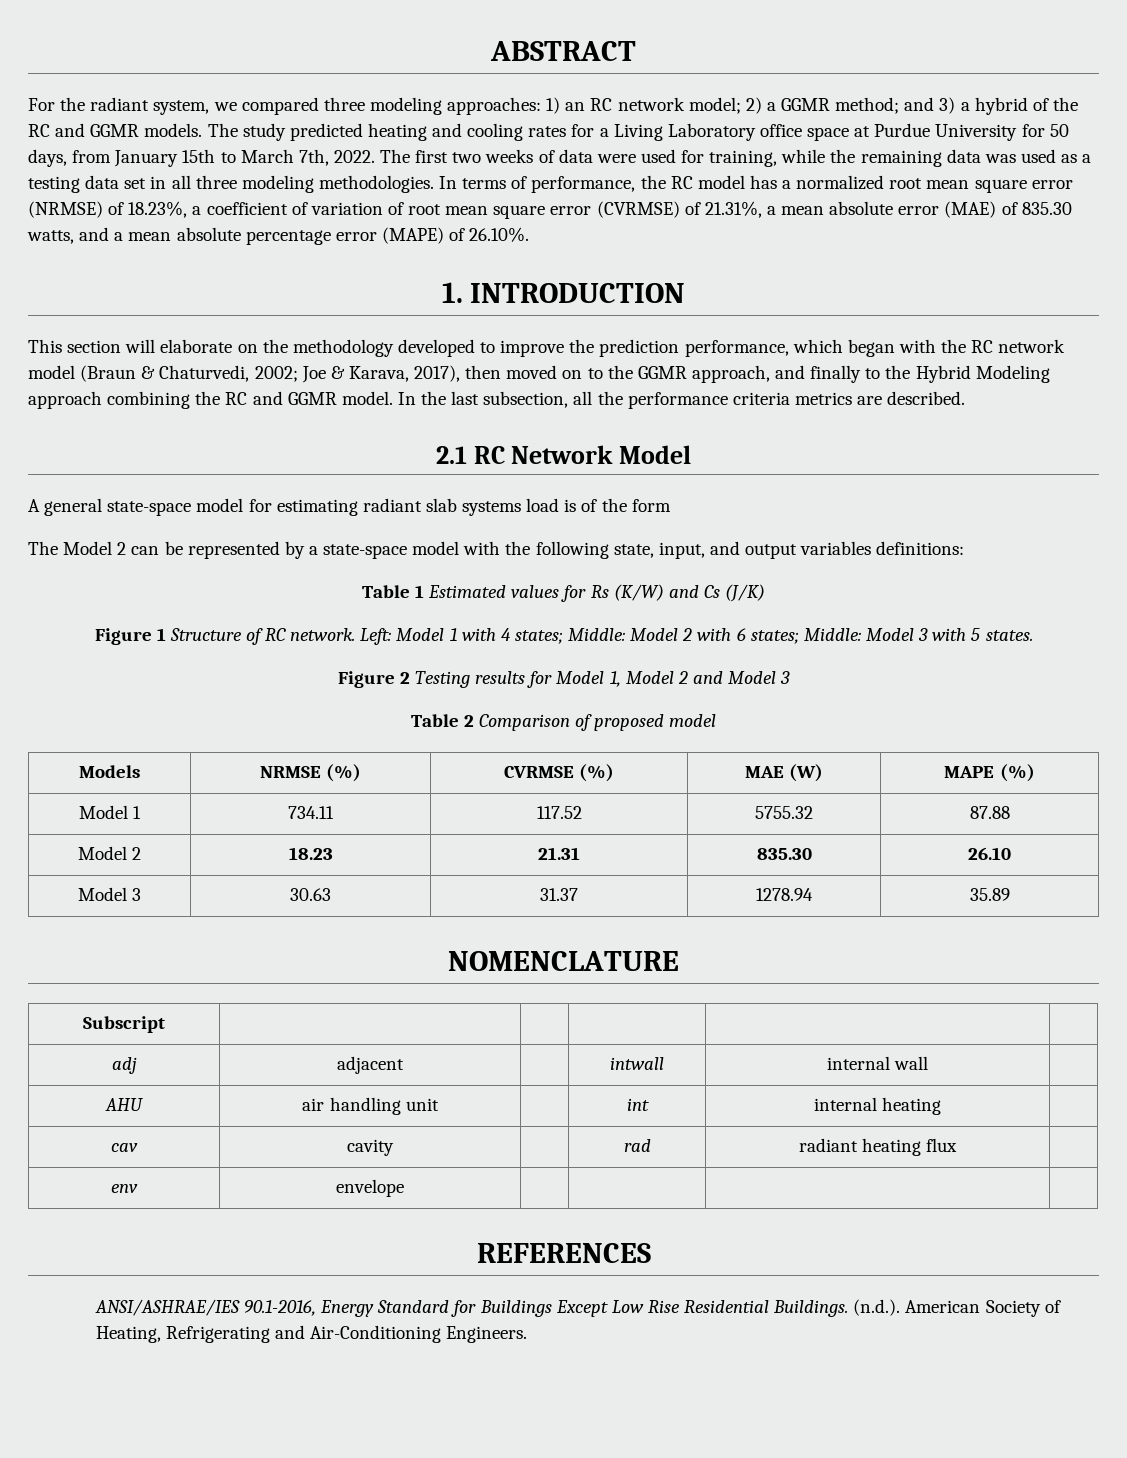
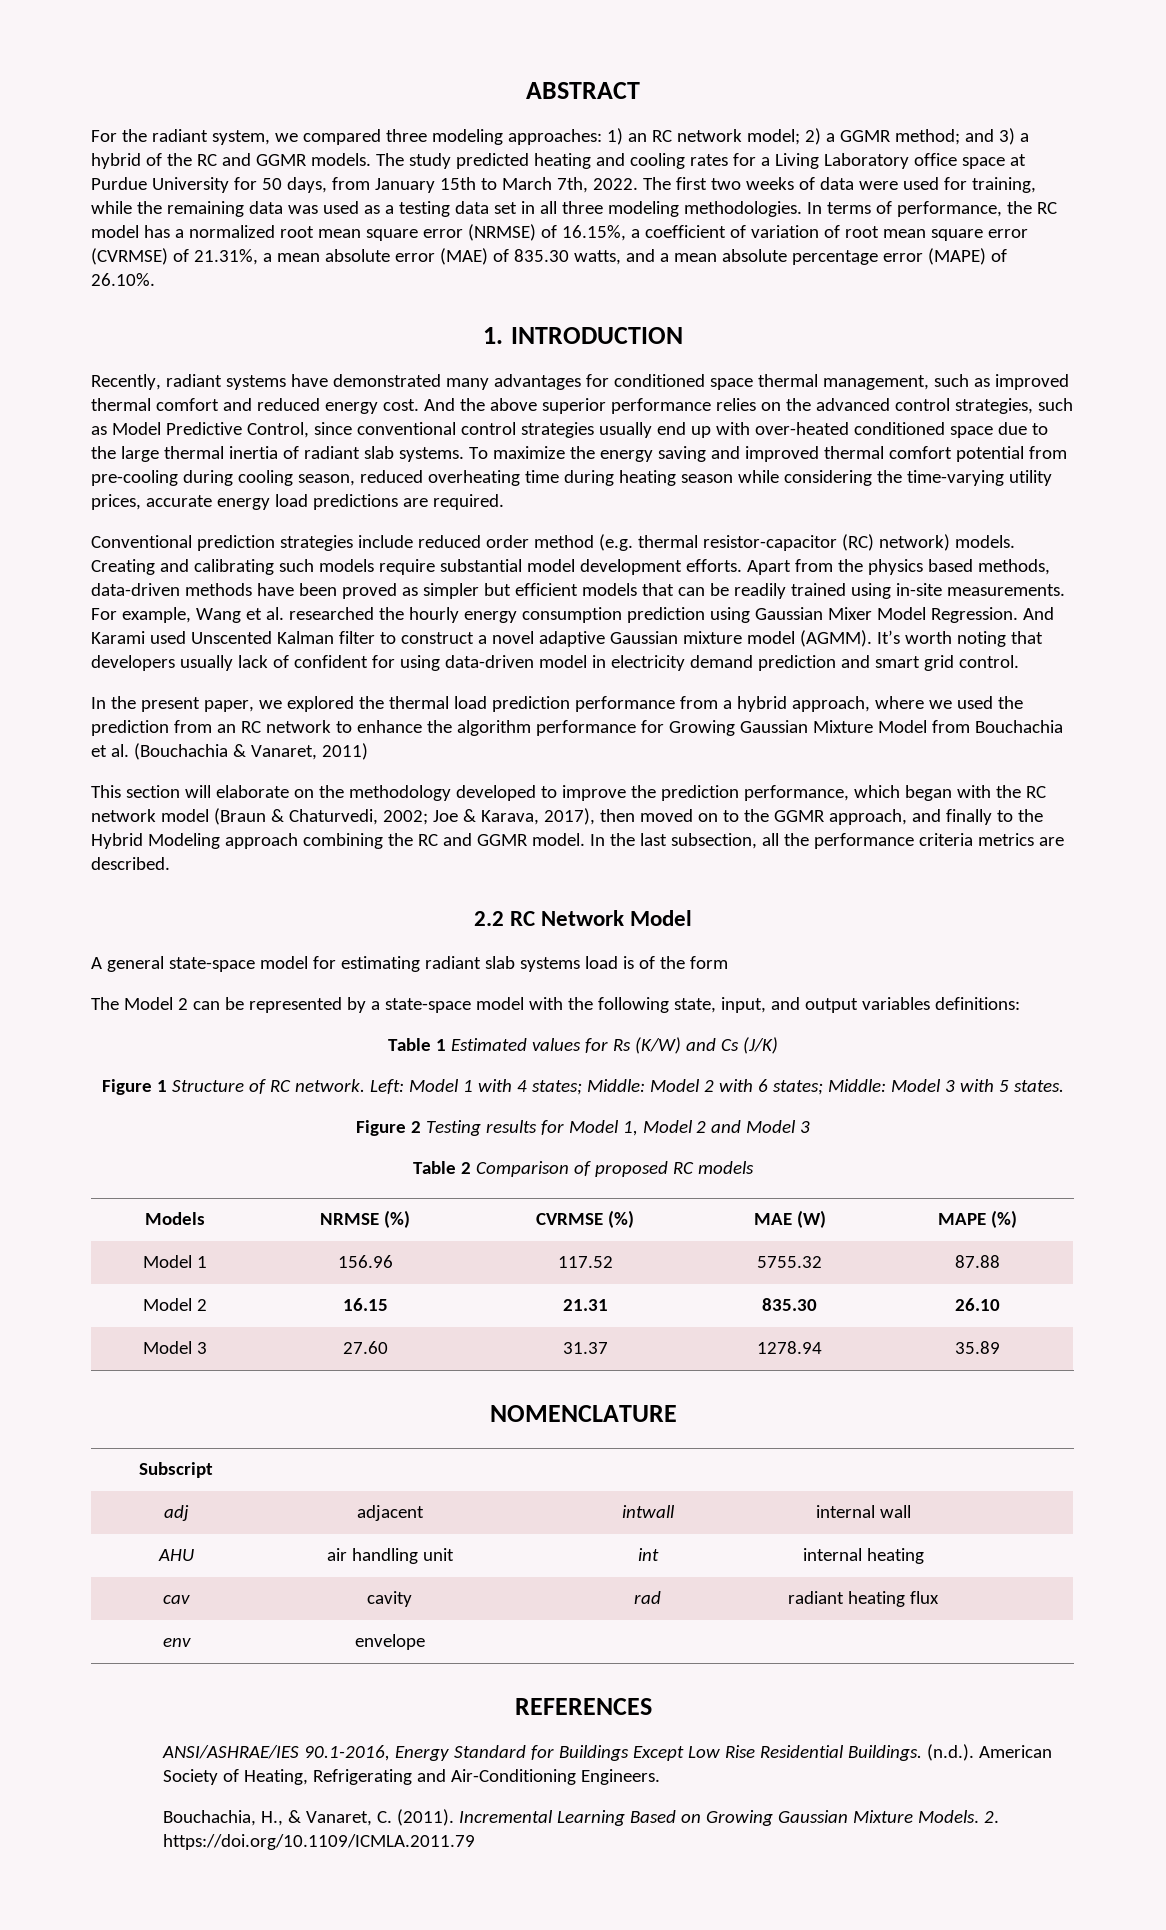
[128,201,188,218] 18.23%, -> [561,225,626,241] 16.15%,
(686, 293) none -> [91,374,1069,390] [91,398,1073,414] [91,422,1048,438] [91,446,1067,462] [91,470,1052,486] [91,494,504,510] [91,534,1015,551] [91,559,1050,575] [91,583,1065,599] [91,607,1054,623] [91,630,1043,647] [91,655,1019,671] [91,696,1023,712] [91,720,1063,736] [91,743,368,760] // Recently, radiant systems have demonstrated many advantages for conditioned space thermal management, such as improved thermal comfort and reduced energy cost. And the above superior performance relies on the advanced control strategies, such as Model Predictive Control, since conventional control strategies usually end up with over-heated conditioned space due to the large thermal inertia of radiant slab systems. To maximize the energy saving and improved thermal comfort potential from pre-cooling during cooling season, reduced overheating time during heating season while considering the time-varying utility prices, accurate energy load predictions are required. // Conventional prediction strategies include reduced order method (e.g. thermal resistor-capacitor (RC) network) models. Creating and calibrating such models require substantial model development efforts. Apart from the physics based methods, data-driven methods have been proved as simpler but efficient models that can be readily trained using in-site measurements. For example, Wang et al. researched the hourly energy consumption prediction using Gaussian Mixer Model Regression. And Karami used Unscented Kalman filter to construct a novel adaptive Gaussian mixture model (AGMM). It’s worth noting that developers usually lack of confident for using data-driven model in electricity demand prediction and smart grid control. // In the present paper, we explored the thermal load prediction performance from a hybrid approach, where we used the prediction from an RC network to enhance the algorithm performance for Growing Gaussian Mixture Model from Bouchachia et al. (Bouchachia & Vanaret, 2011)
[435,446,467,464] 2.1 -> [473,911,504,926] 2.2
[669,714,717,727] model -> [672,1161,754,1174] RC models
[288,806,334,819] 734.11 -> [337,1255,393,1268] 156.96
[288,847,333,860] 18.23 -> [342,1298,388,1311] 16.15
[290,888,331,901] 30.63 -> [342,1341,388,1354] 27.60
(528, 1334) none -> [163,1809,1000,1826] [163,1834,476,1850] // Bouchachia, H., & Vanaret, C. (2011). Incremental Learning Based on Growing Gaussian Mixture Models. 2. https://doi.org/10.1109/ICMLA.2011.79

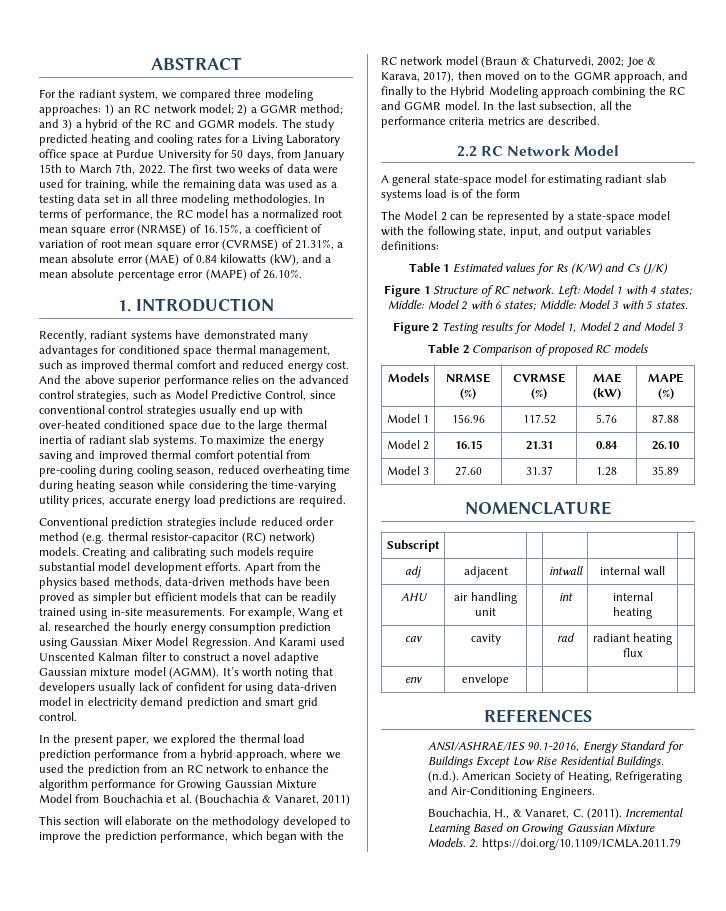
[513,249,621,265] 835.30 watts, -> [195,254,299,266] 0.84 kilowatts (kW),
[796,1210,826,1228] (W) -> [592,388,621,400] (kW)
[757,1256,823,1268] 5755.32 -> [596,414,617,423] 5.76
[762,1298,818,1311] 835.30 -> [596,441,618,449] 0.84
[757,1341,823,1354] 1278.94 -> [596,467,617,476] 1.28

